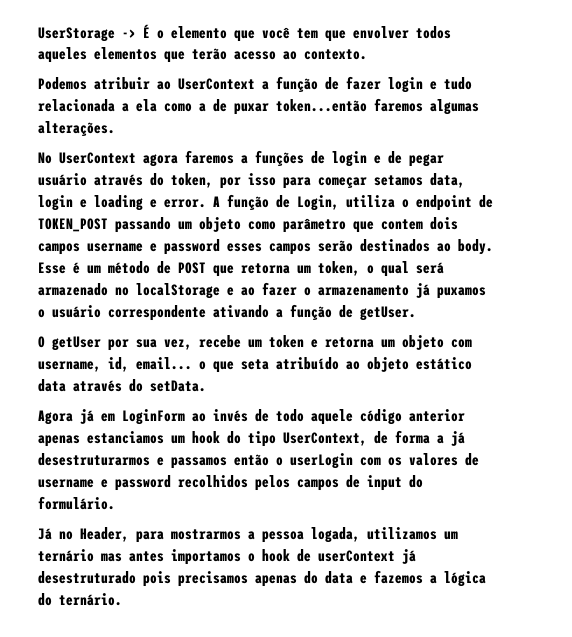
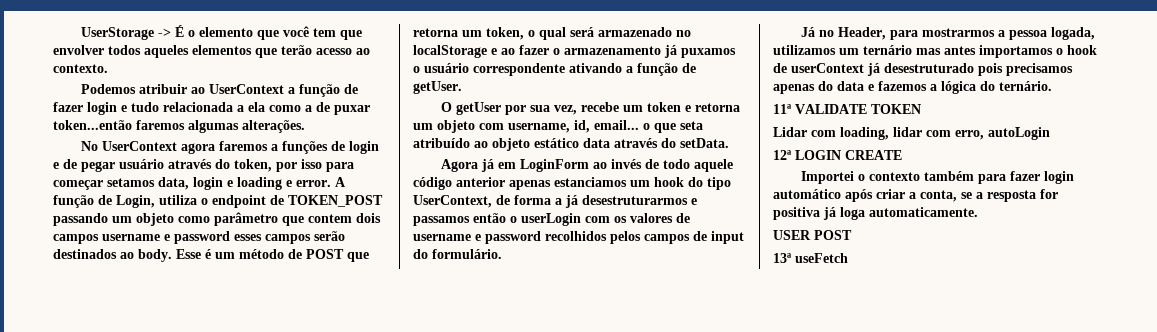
(122, 599) none -> [773,104,921,114] [773,127,1050,140] [773,150,902,160] [800,171,1074,184] [773,189,1058,202] [773,207,978,220] [773,230,852,240] [773,253,848,263] // 11ª VALIDATE TOKEN // Lidar com loading, lidar com erro, autoLogin // 12ª LOGIN CREATE // Importei o contexto também para fazer login automático após criar a conta, se a resposta for positiva já loga automaticamente. // USER POST // 13ª useFetch

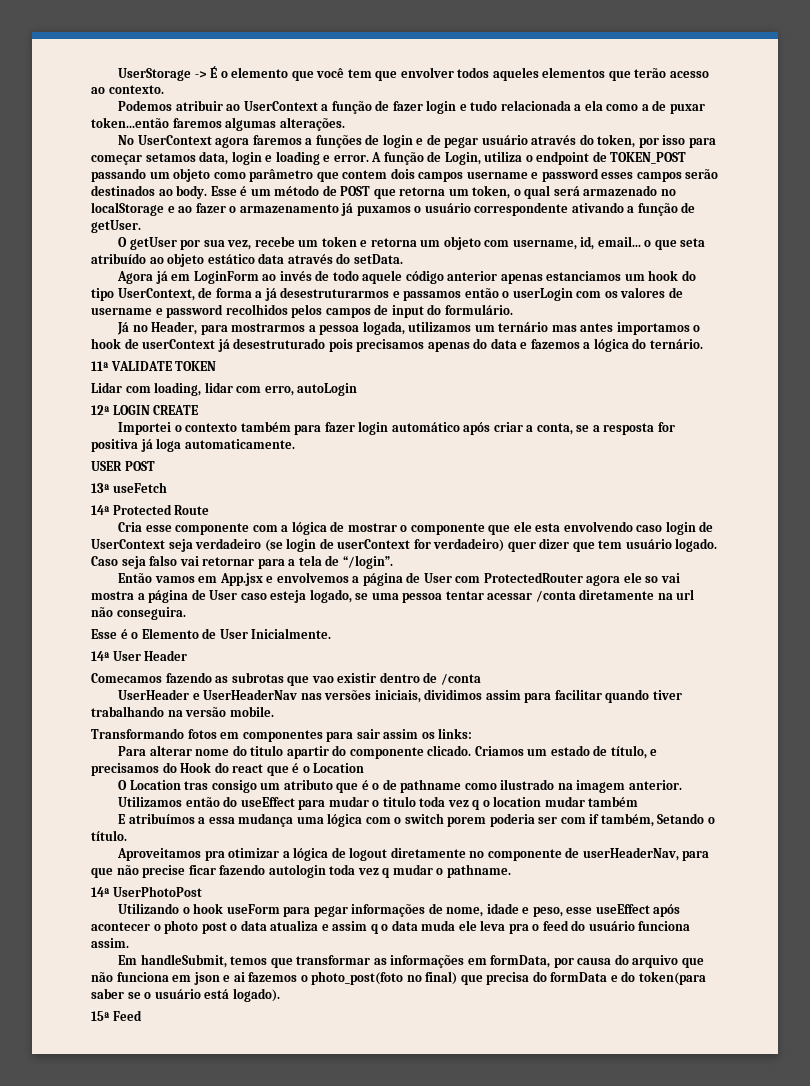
(848, 258) none -> [91,504,210,515] [118,521,714,535] [91,538,718,552] [91,555,393,569] [118,572,680,586] [91,589,695,603] [91,607,186,620] [91,628,332,639] [91,650,188,661] [91,672,481,686] [118,689,682,703] [91,706,274,717] [91,728,473,742] [118,745,658,759] [91,762,365,776] [118,779,682,793] [118,796,639,810] [118,813,715,827] [91,830,127,841] [117,847,710,861] [91,864,511,878] [91,886,202,897] [118,903,681,917] [91,920,691,934] [91,938,129,948] [118,954,704,968] [91,971,706,985] [91,988,280,1002] [91,1010,142,1021] // 14ª Protected Route // Cria esse componente com a lógica de mostrar o componente que ele esta envolvendo caso login de UserContext seja verdadeiro (se login de userContext for verdadeiro) quer dizer que tem usuário logado. Caso seja falso vai retornar para a tela de “/login”. // Então vamos em App.jsx e envolvemos a página de User com ProtectedRouter agora ele so vai mostra a página de User caso esteja logado, se uma pessoa tentar acessar /conta diretamente na url não conseguira. // Esse é o Elemento de User Inicialmente. // 14ª User Header // Comecamos fazendo as subrotas que vao existir dentro de /conta // UserHeader e UserHeaderNav nas versões iniciais, dividimos assim para facilitar quando tiver trabalhando na versão mobile. // Transformando fotos em componentes para sair assim os links: // Para alterar nome do titulo apartir do componente clicado. Criamos um estado de título, e precisamos do Hook do react que é o Location // O Location tras consigo um atributo que é o de pathname como ilustrado na imagem anterior. // Utilizamos então do useEffect para mudar o titulo toda vez q o location mudar também // E atribuímos a essa mudança uma lógica com o switch porem poderia ser com if também, Setando o título. // Aproveitamos pra otimizar a lógica de logout diretamente no componente de userHeaderNav, para que não precise ficar fazendo autologin toda vez q mudar o pathname. // 14ª UserPhotoPost // Utilizando o hook useForm para pegar informações de nome, idade e peso, esse useEffect após acontecer o photo post o data atualiza e assim q o data muda ele leva pra o feed do usuário funciona assim. // Em handleSubmit, temos que transformar as informações em formData, por causa do arquivo que não funciona em json e ai fazemos o photo_post(foto no final) que precisa do formData e do token(para saber se o usuário está logado). // 15ª Feed

